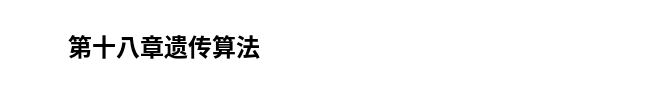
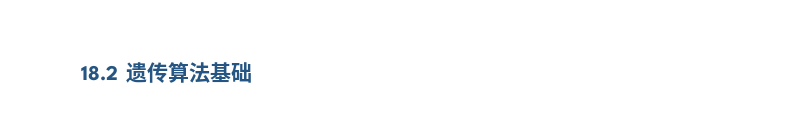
[68,35,164,59] 第十八章 -> [81,65,118,81] 18.2
(260, 47) none -> [210,62,252,83] 基础

